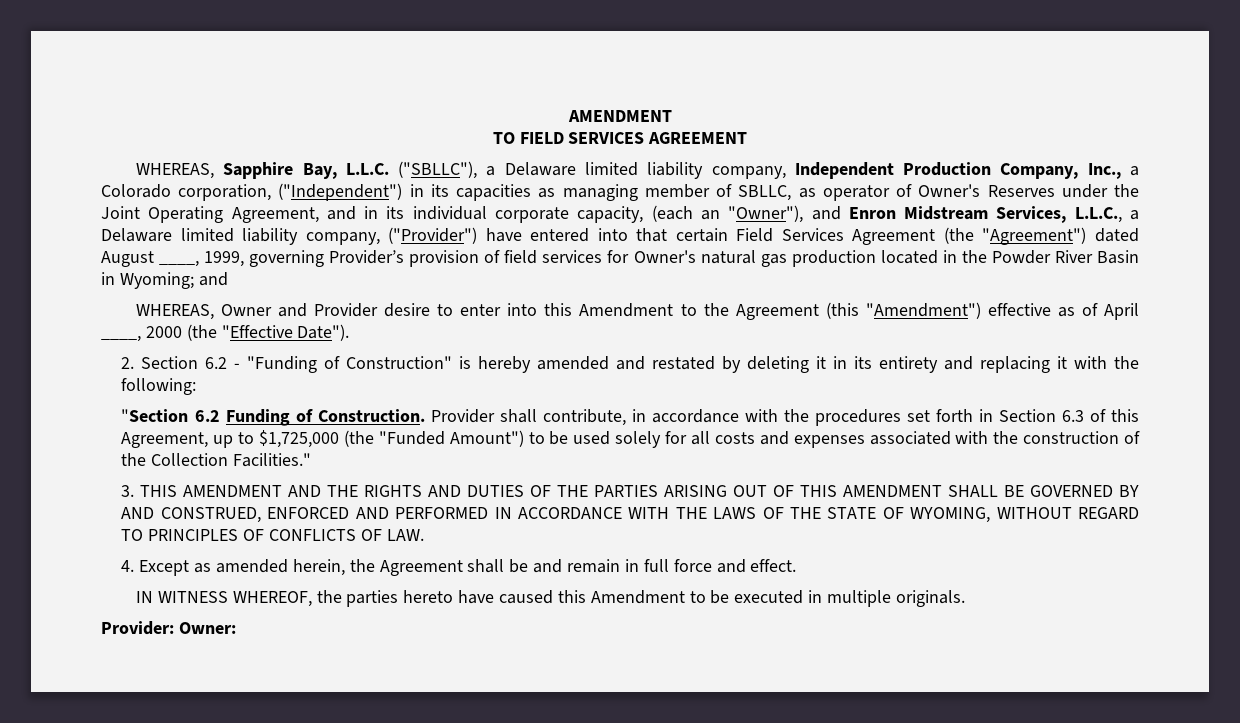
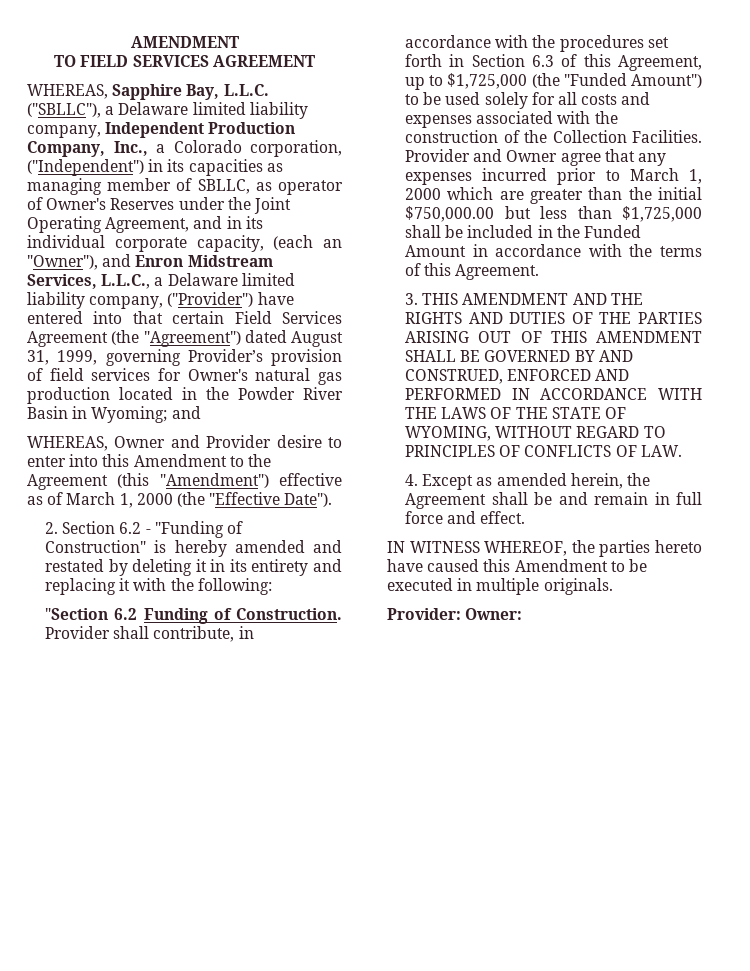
[159,260,200,267] ____, -> [27,350,49,365] 31,
[1103,303,1139,320] [101,335,141,342] April ____, -> [66,492,133,508] March 1,
[233,453,312,467] Facilities." -> [632,130,702,143] [405,149,666,166] [405,168,702,185] [405,187,702,204] [405,206,702,222] [405,225,641,238] [405,244,702,257] [405,263,540,280] Facilities. Provider and Owner agree that any expenses incurred prior to March 1, 2000 which are greater than the initial $750,000.00 but less than $1,725,000 shall be included in the Funded Amount in accordance with the terms of this Agreement.

